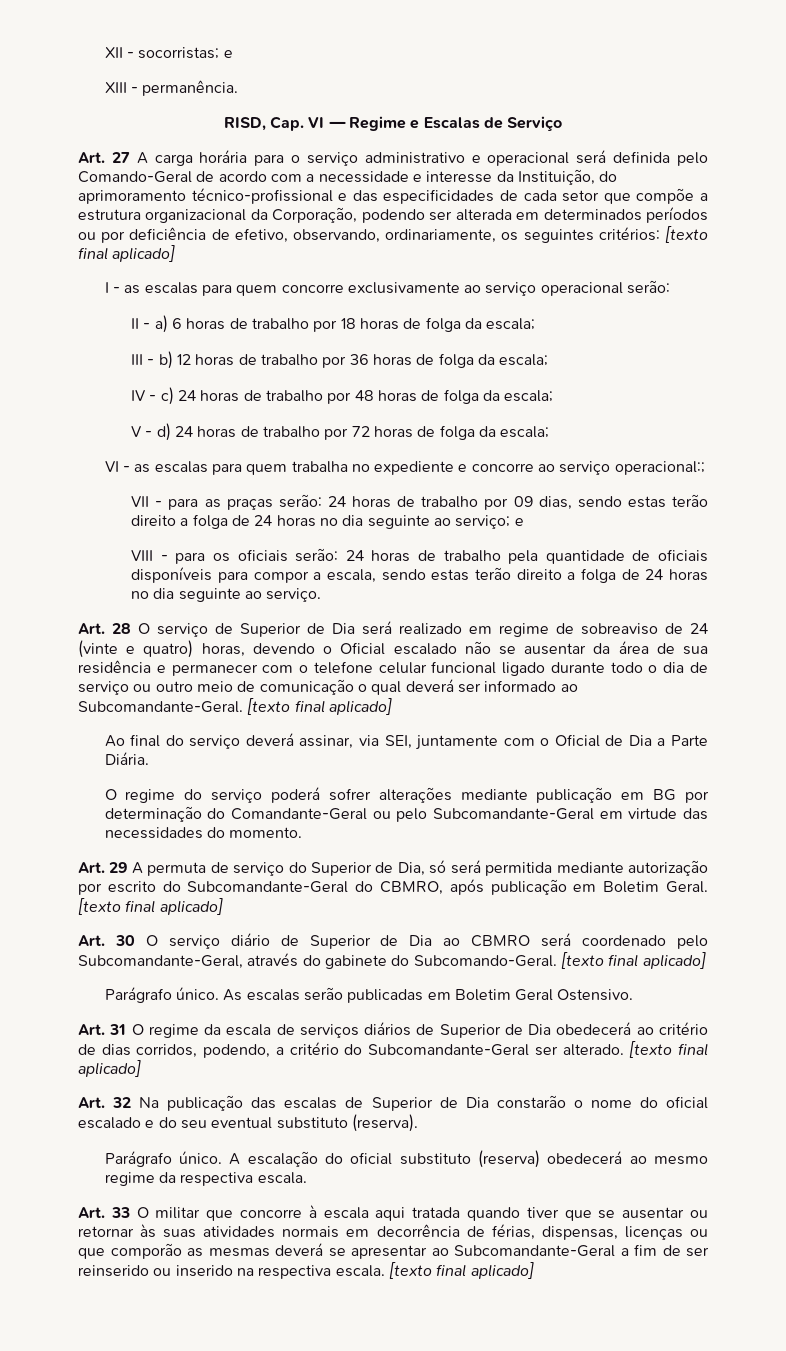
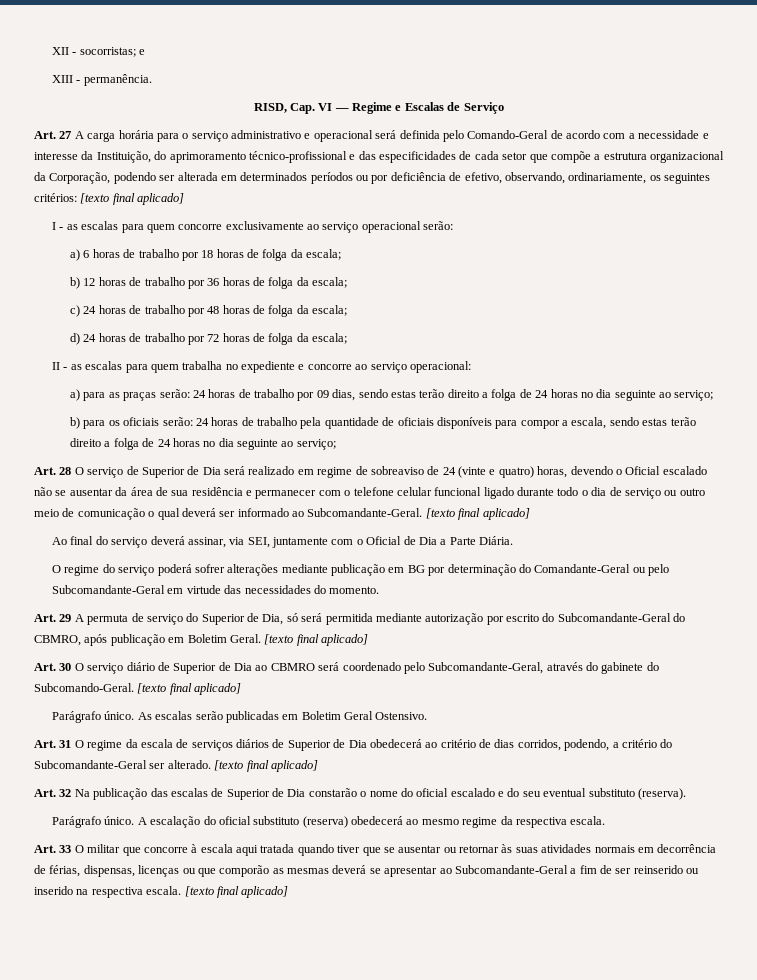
[131,318,151,329] II - -> (454, 225) none
[131,354,155,365] III - -> (342, 254) none
[131,390,157,401] IV - -> (348, 282) none
[131,426,153,437] V - -> (348, 310) none
[104,461,119,472] VI -> [52,362,61,370] II
[614,461,705,475] [131,496,163,507] operacional:; // VII - -> [409,361,471,373] [70,389,81,401] operacional: // a)
[514,518,524,526] [131,550,168,561] e // VIII - -> [70,417,81,429] // b)
[266,588,322,602] serviço. -> [296,439,336,450] serviço;

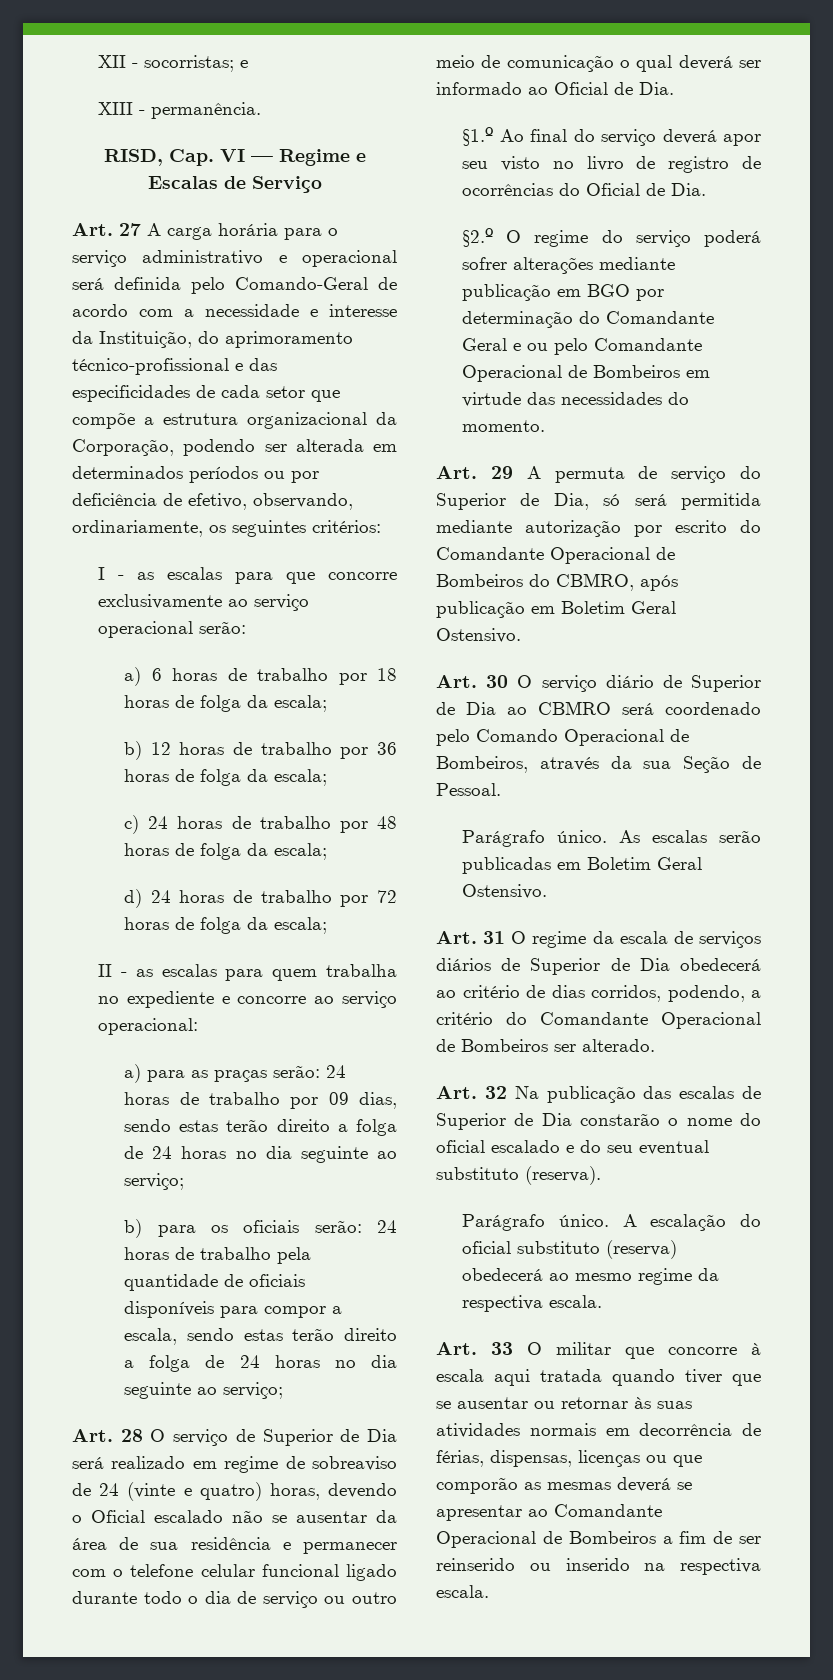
[80,193,185,205] [texto final aplicado] -> (381, 526) none
[146,224,175,233] quem -> [286,572,316,584] que
[307,508,530,520] Subcomandante-Geral. [texto final aplicado] // -> [554,82,674,95] [462,127,494,146] Oficial de Dia. // §1.º
[187,536,514,548] assinar, via SEI, juntamente com o Oficial de Dia a Parte Diária. // -> [723,134,761,146] [462,156,761,173] [462,183,707,196] [462,228,494,247] apor seu visto no livro de registro de ocorrências do Oficial de Dia. // §2.º
[407,565,425,573] BG -> [587,284,631,297] BGO
[534,564,670,576] [52,585,166,594] Comandante-Geral ou pelo Subcomandante-Geral -> [606,311,715,324] [462,338,703,355] [462,365,681,382] Comandante Geral e ou pelo Comandante Operacional de Bombeiros
[557,613,671,622] Subcomandante-Geral -> [436,547,675,564] [436,574,523,587] Comandante Operacional de Bombeiros
[229,634,368,646] Geral. [texto final aplicado] -> [631,601,676,614] [436,628,521,643] Geral Ostensivo.
[428,662,659,674] [34,683,242,695] Subcomandante-Geral, através do gabinete do Subcomando-Geral. [texto final aplicado] -> [476,729,689,746] [436,756,761,773] [436,783,501,796] Comando Operacional de Bombeiros, através da sua Seção de Pessoal.
[34,760,147,769] Subcomandante-Geral -> [540,1012,761,1029] [436,1039,548,1052] Comandante Operacional de Bombeiros
[214,760,318,772] [texto final aplicado] -> (655, 1045) none
[454,865,568,874] Subcomandante-Geral -> [554,1504,662,1517] [436,1531,656,1548] Comandante Operacional de Bombeiros
[184,886,289,898] [texto final aplicado] -> (489, 1591) none

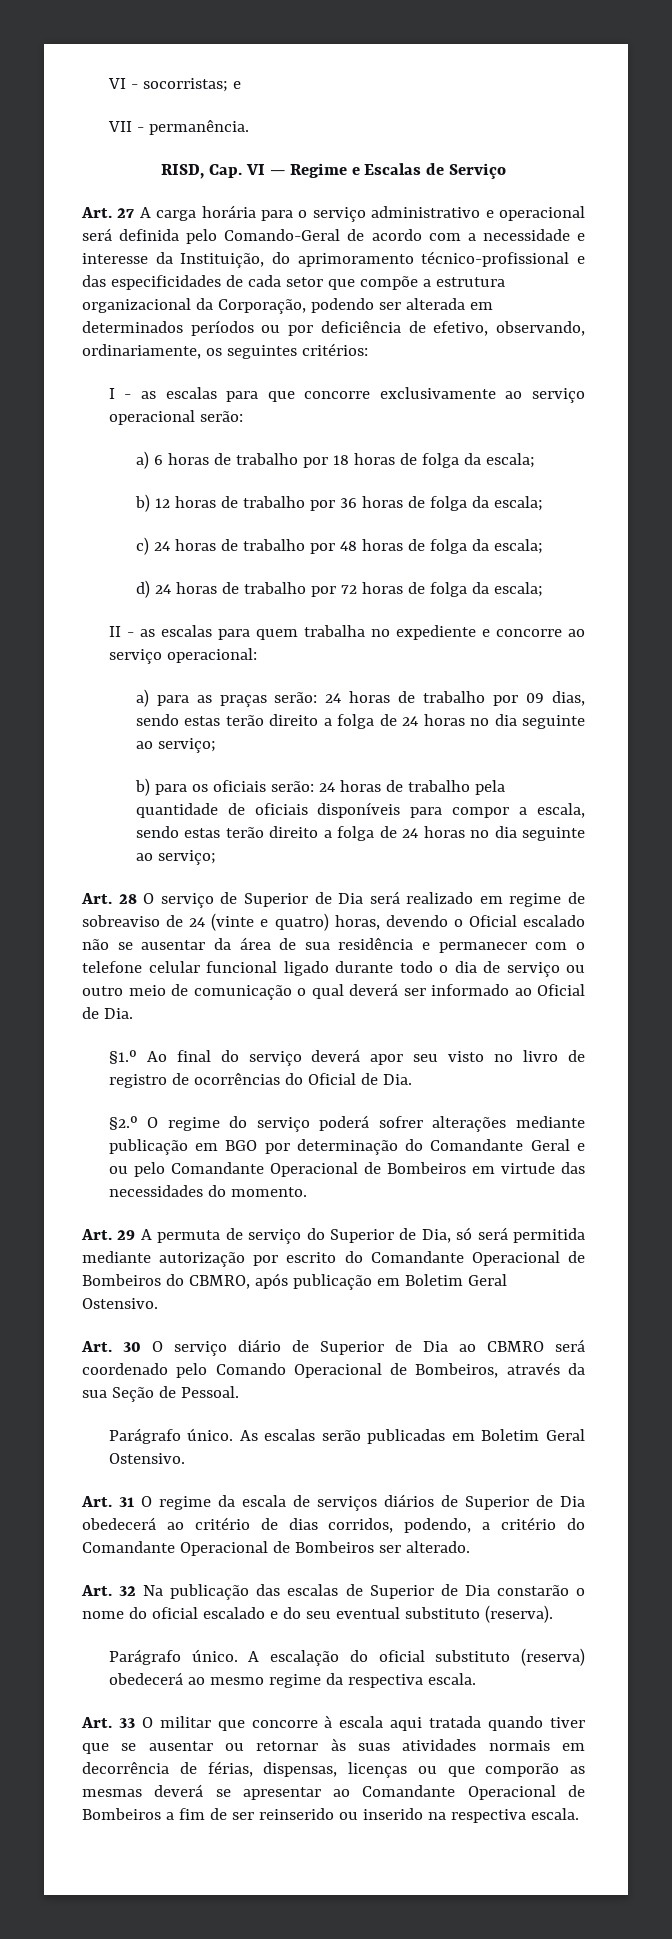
[98,55,127,68] XII -> [107,78,126,89] VI
[98,102,134,115] XIII -> [107,121,132,132] VII

